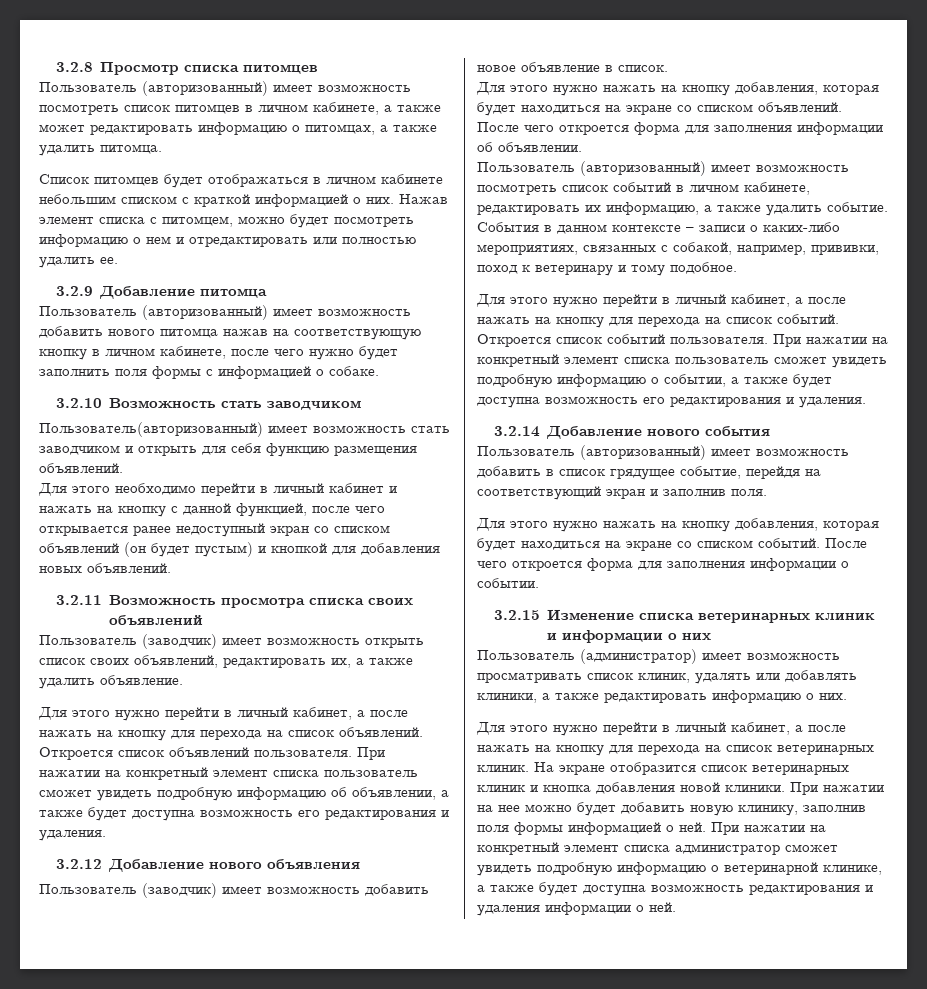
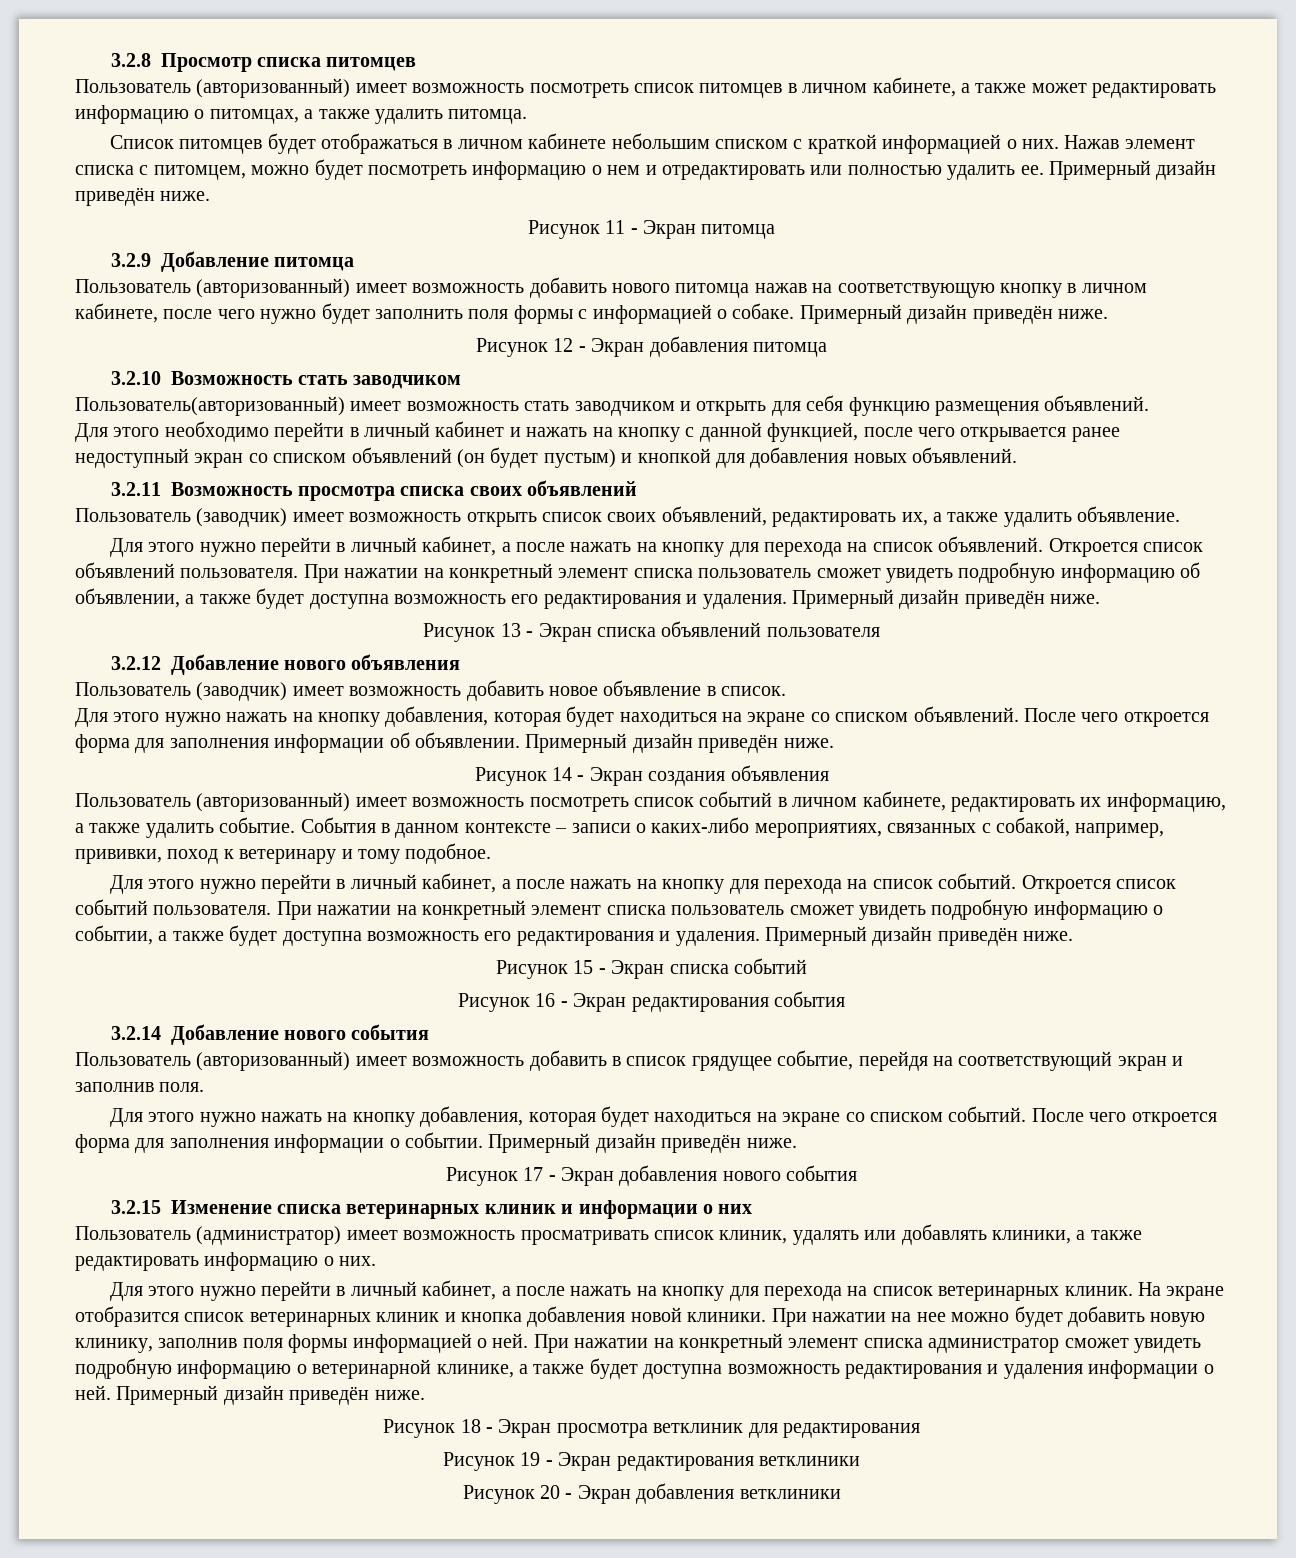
(118, 260) none -> [1048,160,1217,180] [75,187,211,206] [527,220,776,239] Примерный дизайн приведён ниже. // Рисунок 11 - Экран питомца
(379, 371) none -> [799,304,1108,324] [476,336,827,357] Примерный дизайн приведён ниже. // Рисунок 12 - Экран добавления питомца
(106, 835) none -> [791,589,1101,609] [423,621,880,642] Примерный дизайн приведён ниже. // Рисунок 13 - Экран списка объявлений пользователя
(582, 147) none -> [525,733,834,753] [474,765,829,786] Примерный дизайн приведён ниже. // Рисунок 14 - Экран создания объявления
(866, 402) none -> [764,926,1074,946] [496,958,807,979] [458,991,845,1012] Примерный дизайн приведён ниже. // Рисунок 15 - Экран списка событий // Рисунок 16 - Экран редактирования события
(539, 583) none -> [488,1133,797,1153] [445,1165,858,1186] Примерный дизайн приведён ниже. // Рисунок 17 - Экран добавления нового события
(676, 907) none -> [116,1385,425,1405] [383,1419,920,1438] [443,1452,860,1471] [462,1483,841,1504] Примерный дизайн приведён ниже. // Рисунок 18 - Экран просмотра ветклиник для редактирования // Рисунок 19 - Экран редактирования ветклиники // Рисунок 20 - Экран добавления ветклиники

